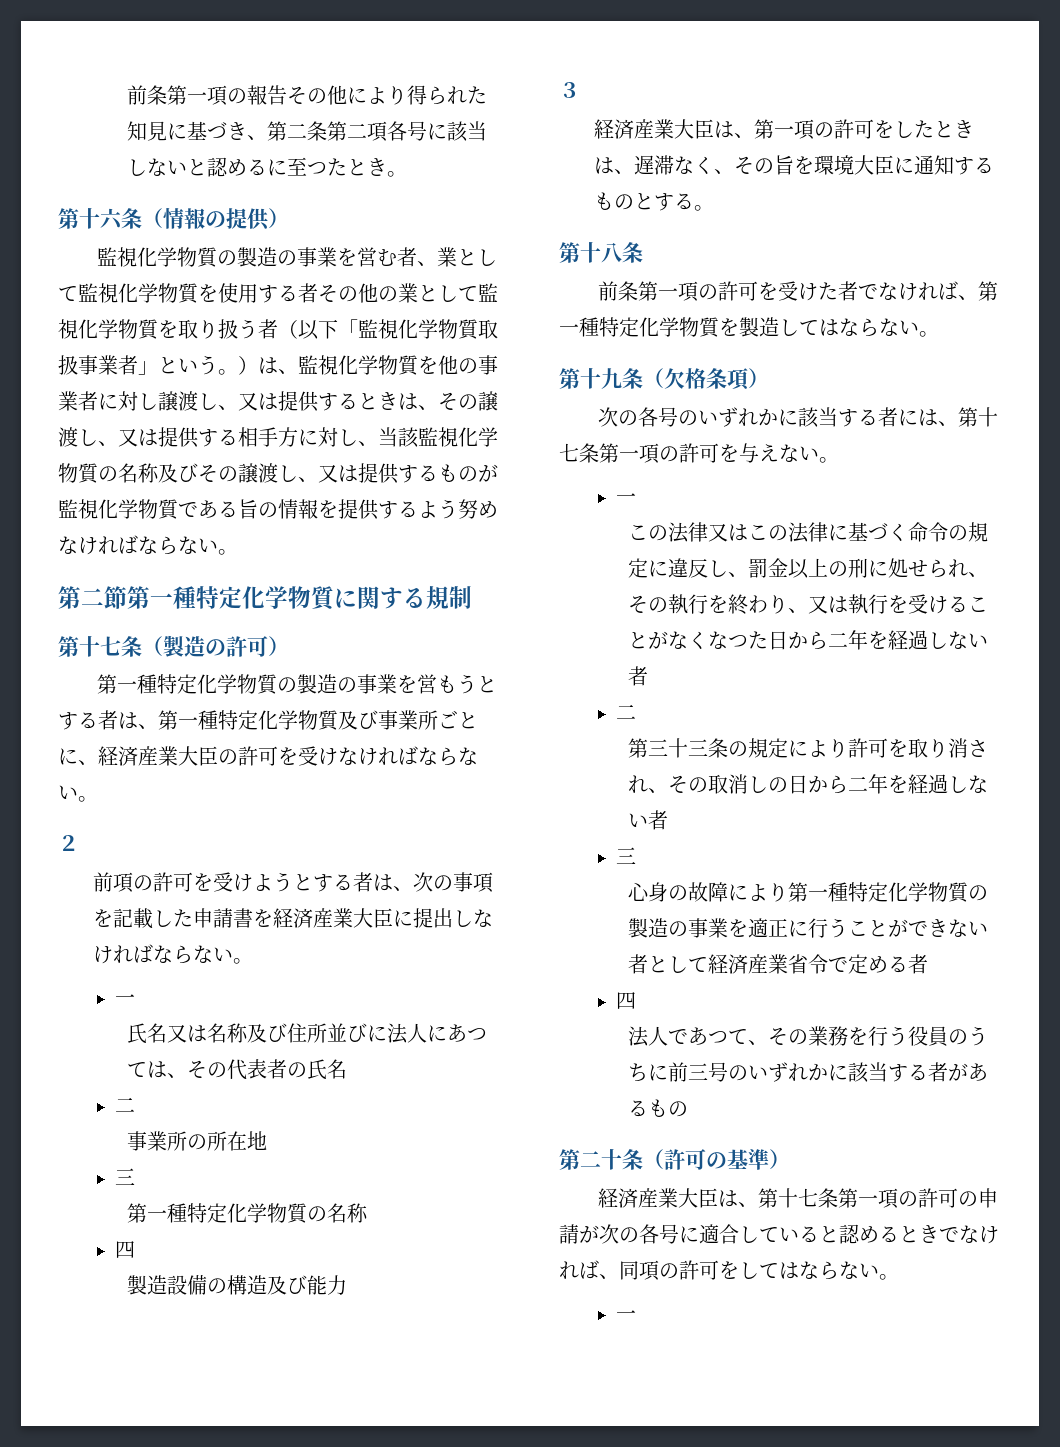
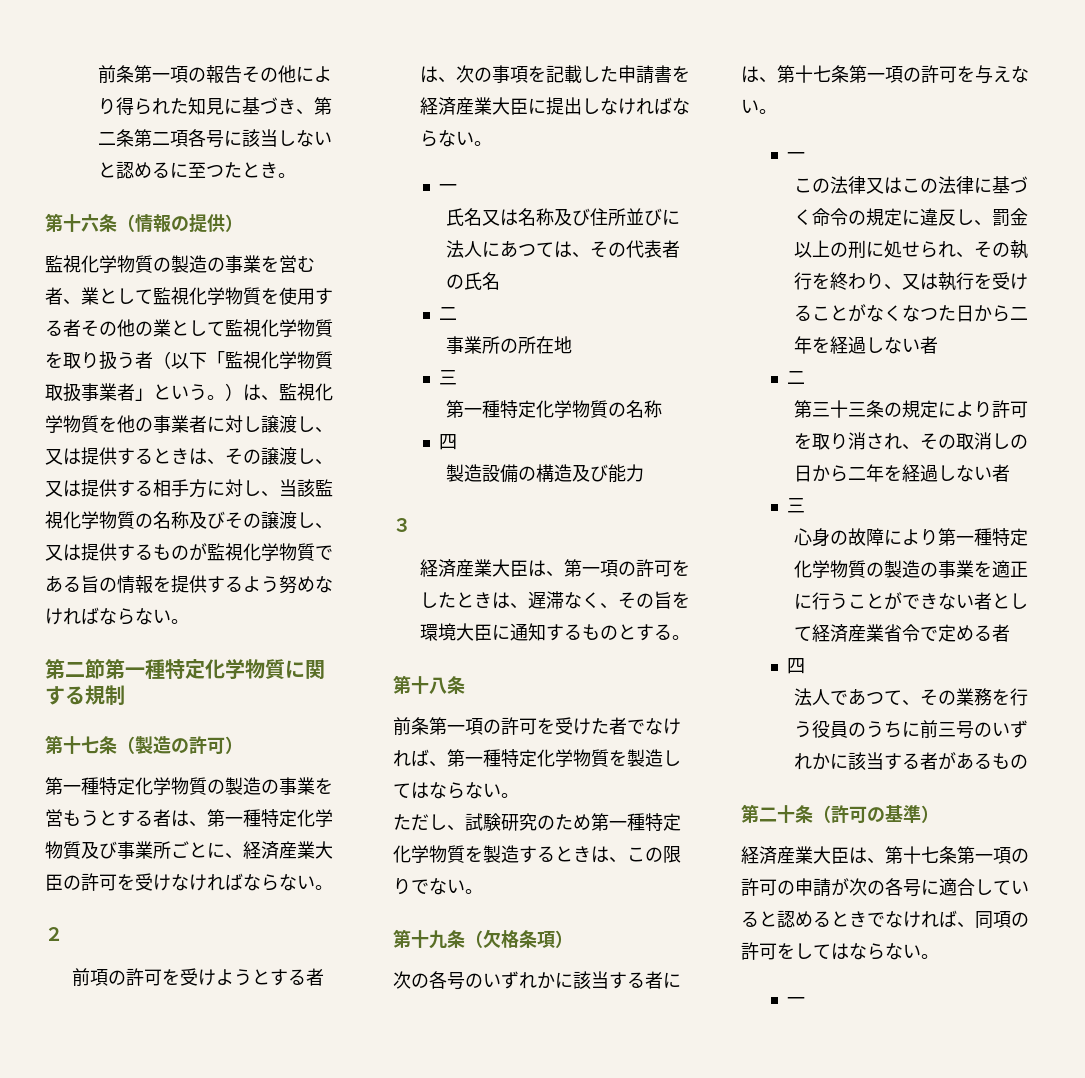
(939, 334) none -> [393,813,681,832] [393,845,681,863] [393,878,483,895] // ただし、試験研究のため第一種特定化学物質を製造するときは、この限りでない。

